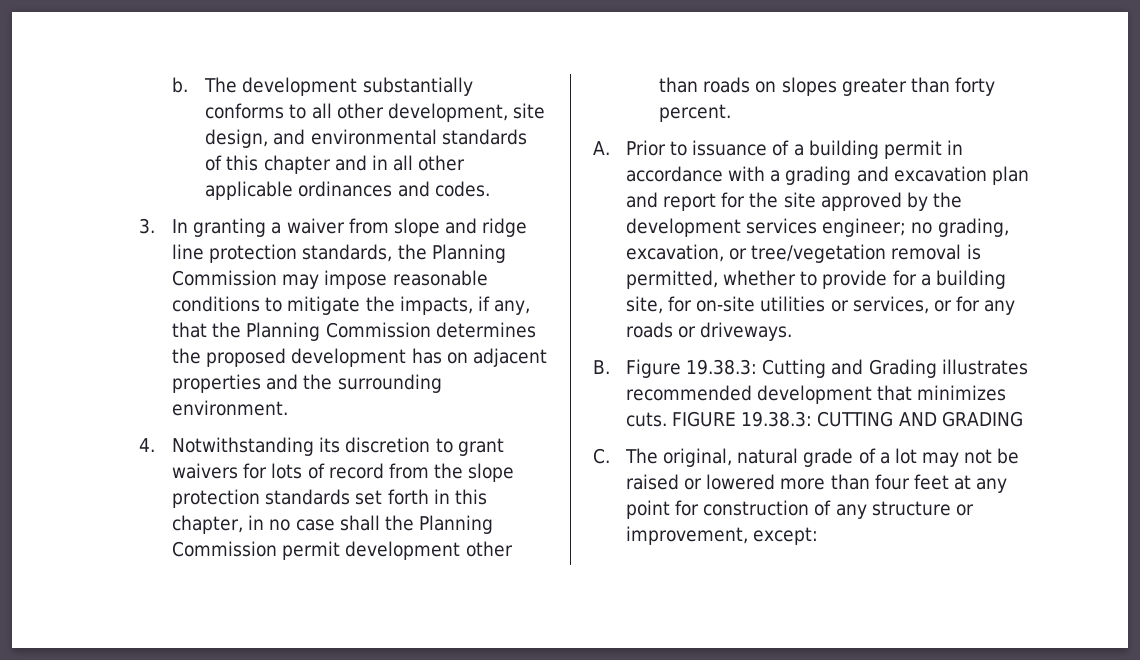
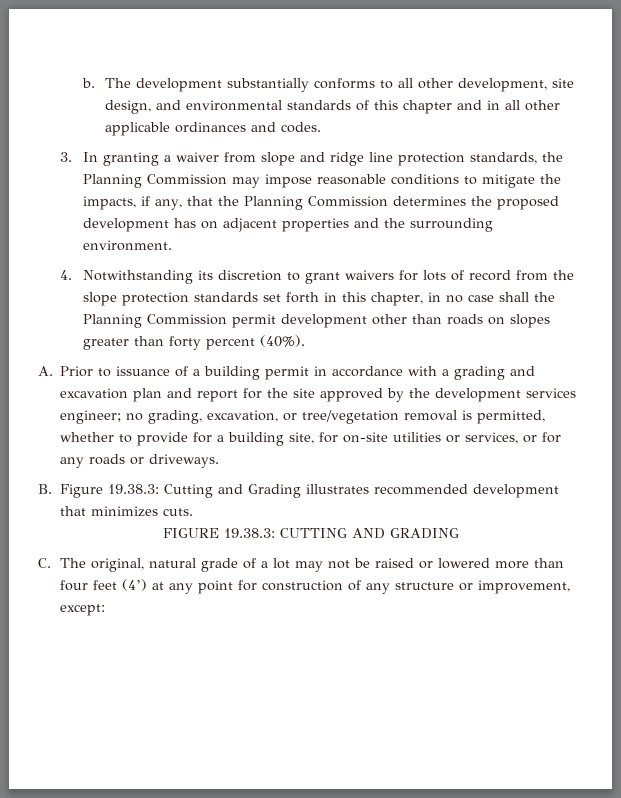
[659,104,732,122] percent. -> [205,335,305,350] percent (40%).
(668, 419) none -> (194, 512) //
(949, 482) none -> [122,579,148,591] (4’)

